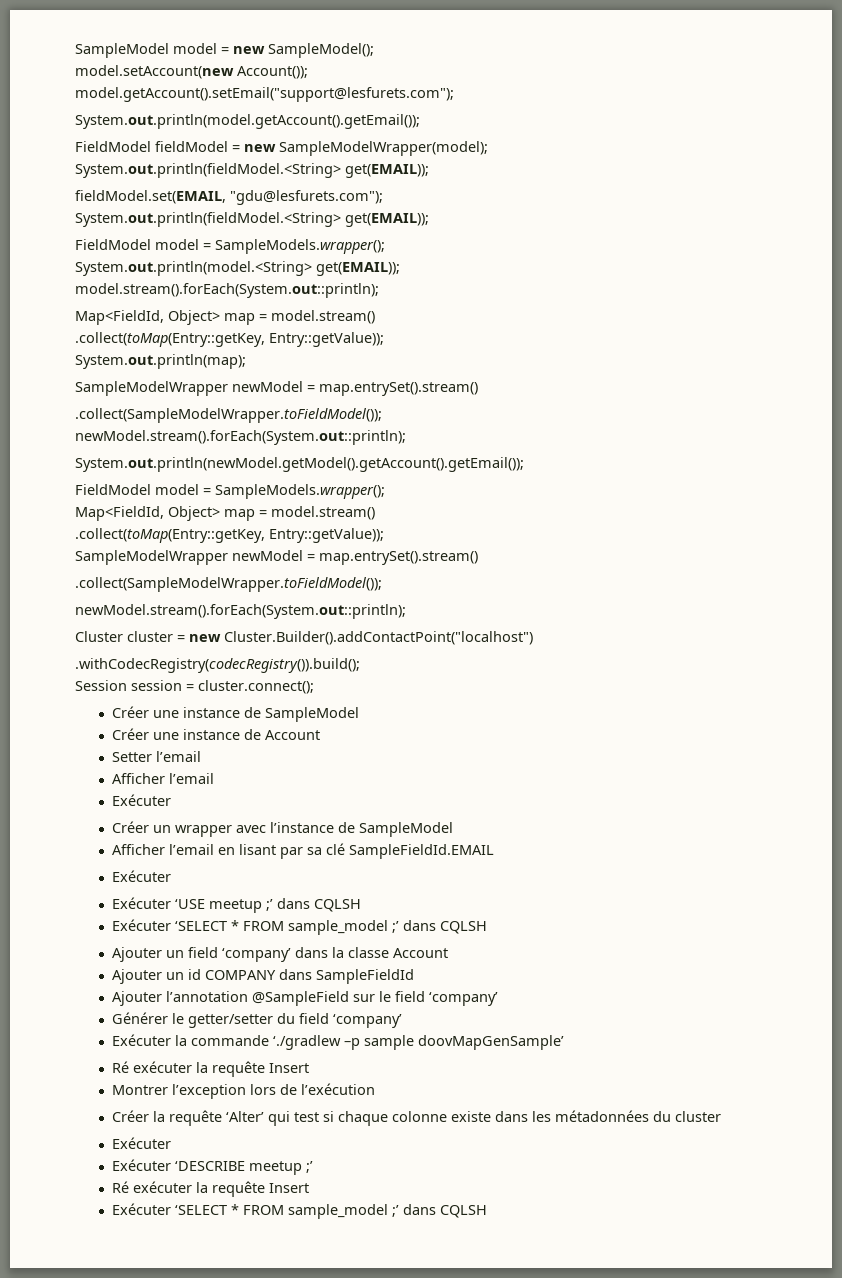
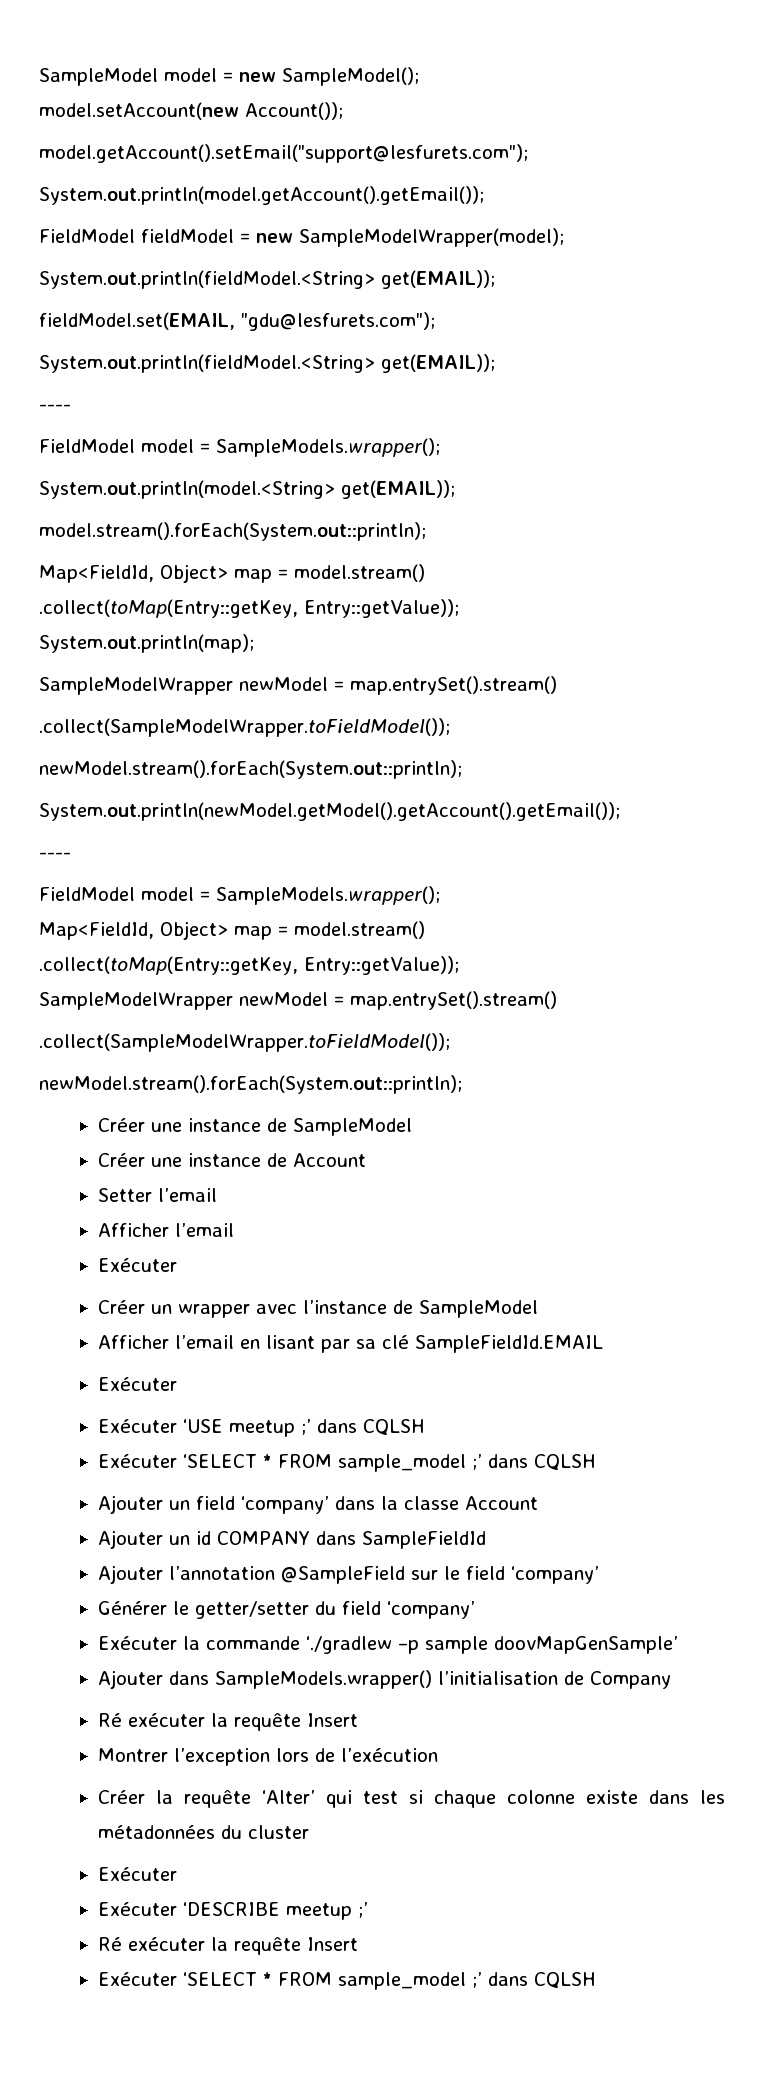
(429, 220) none -> [39,404,71,411] // ----
(524, 464) none -> [39,852,71,859] // ----
[75,631,533,645] [75,658,360,673] [75,680,314,694] // Cluster cluster = new Cluster.Builder().addContactPoint("localhost") // .withCodecRegistry(codecRegistry()).build(); // Session session = cluster.connect(); -> (462, 1084) none
(565, 1042) none -> [97,1670,671,1689] // Ajouter dans SampleModels.wrapper() l’initialisation de Company

